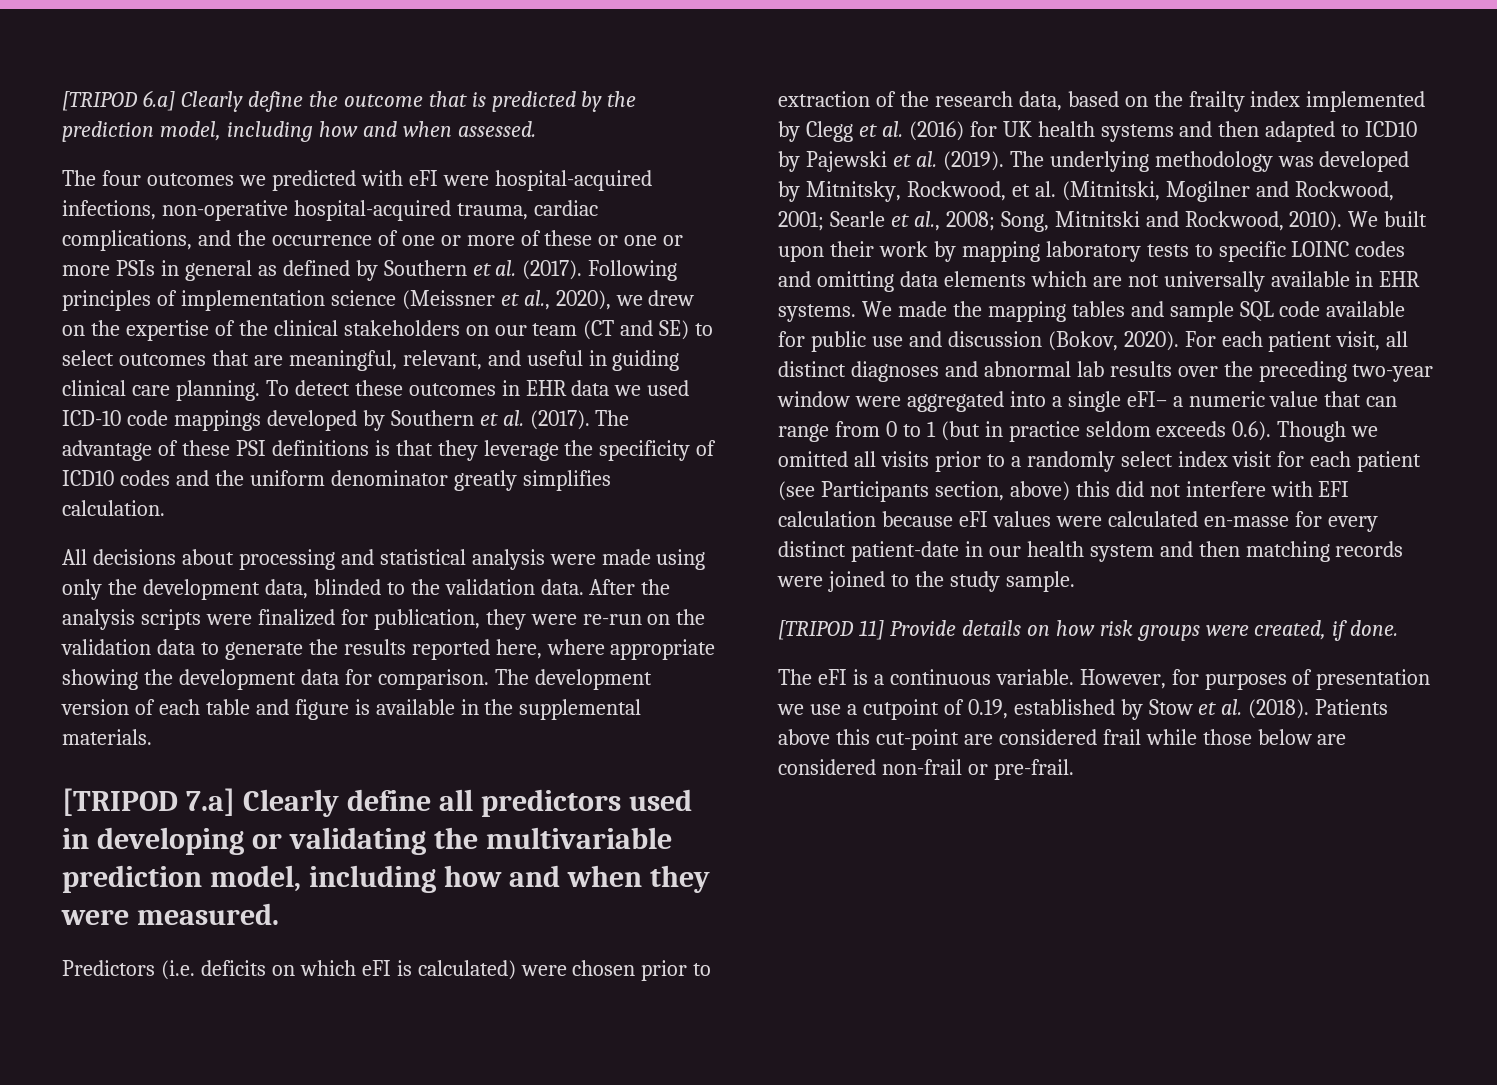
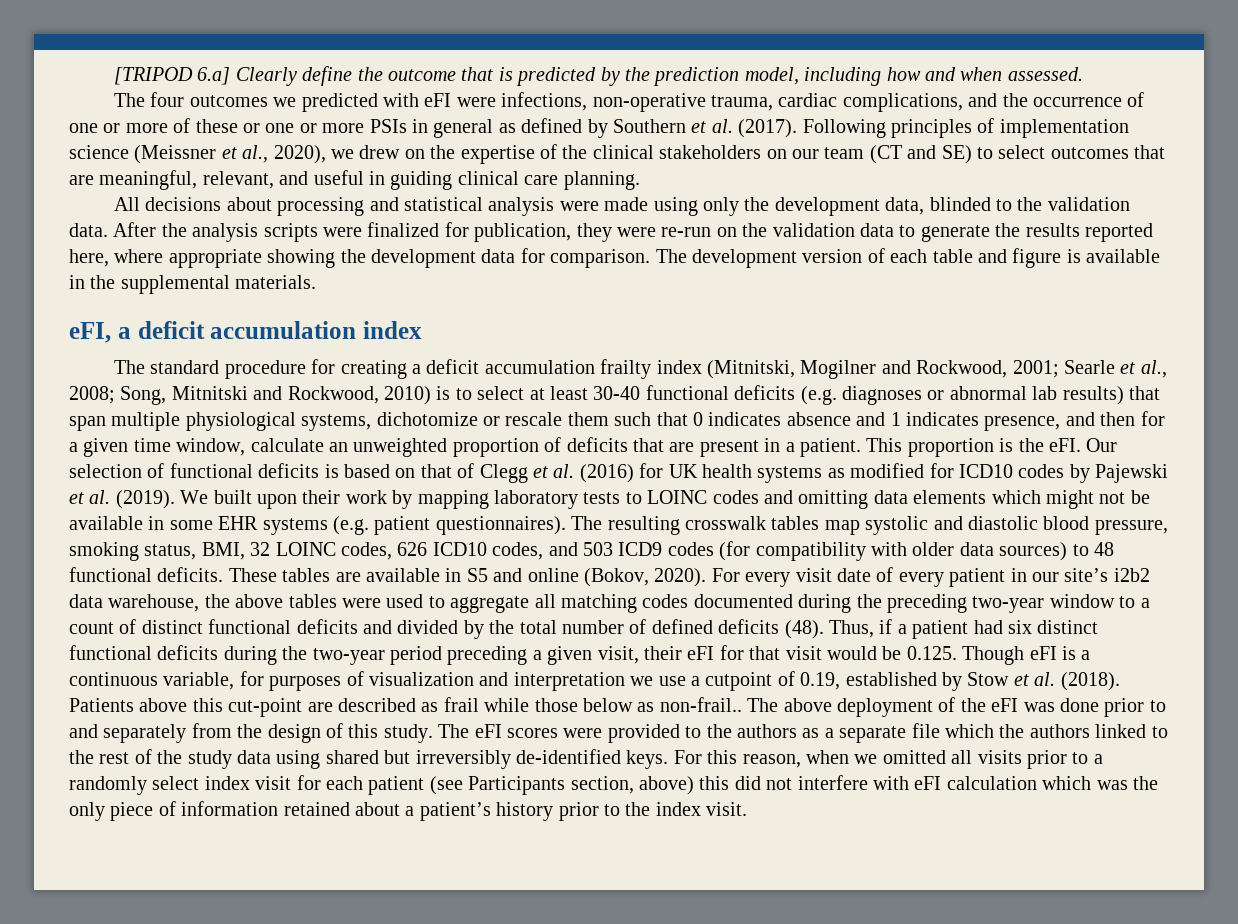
[494,170,652,191] hospital-acquired -> (496, 102) none
[293,200,451,221] hospital-acquired -> (706, 102) none
[265,380,690,396] [62,410,630,431] [62,440,717,461] [62,470,611,491] [62,500,165,516] To detect these outcomes in EHR data we used ICD-10 code mappings developed by Southern et al. (2017). The advantage of these PSI definitions is that they leverage the specificity of ICD10 codes and the uniform denominator greatly simplifies calculation. -> (640, 180) none
[62,788,692,817] [62,827,672,855] [62,865,710,893] [61,903,279,925] [62,960,712,981] [778,91,1426,112] [778,121,1418,142] [778,151,1410,172] [778,181,1056,202] [TRIPOD 7.a] Clearly define all predictors used in developing or validating the multivariable prediction model, including how and when they were measured. // Predictors (i.e. deficits on which eFI is calculated) were chosen prior to extraction of the research data, based on the frailty index implemented by Clegg et al. (2016) for UK health systems and then adapted to ICD10 by Pajewski et al. (2019). The underlying methodology was developed by Mitnitsky, Rockwood, et al. -> [69,321,422,343] [113,359,702,379] eFI, a deficit accumulation index // The standard procedure for creating a deficit accumulation frailty index
[1289,211,1343,231] 2010). -> [384,385,1160,405] [69,411,1165,431] [69,437,1118,457] [69,463,1169,483] [69,490,175,509] 2010) is to select at least 30-40 functional deficits (e.g. diagnoses or abnormal lab results) that span multiple physiological systems, dichotomize or rescale them such that 0 indicates absence and 1 indicates presence, and then for a given time window, calculate an unweighted proportion of deficits that are present in a patient. This proportion is the eFI. Our selection of functional deficits is based on that of Clegg et al. (2016) for UK health systems as modified for ICD10 codes by Pajewski et al. (2019).
[1218,241,1286,262] specific -> (642, 498) none
[1092,271,1421,292] [778,301,1406,322] [778,331,1409,352] [778,361,1434,382] [777,391,1398,412] [778,421,1347,442] are not universally available in EHR systems. We made the mapping tables and sample SQL code available for public use and discussion (Bokov, 2020). For each patient visit, all distinct diagnoses and abnormal lab results over the preceding two-year window were aggregated into a single eFI– a numeric value that can range from 0 to 1 (but in practice seldom exceeds 0.6). Though -> [1045,490,1150,509] [69,516,1168,535] [69,541,1114,561] [69,567,1150,587] [69,594,1150,613] [69,619,1099,639] [69,645,1091,665] [69,671,1120,691] [69,697,1166,717] [69,723,1168,743] [69,749,849,769] might not be available in some EHR systems (e.g. patient questionnaires). The resulting crosswalk tables map systolic and diastolic blood pressure, smoking status, BMI, 32 LOINC codes, 626 ICD10 codes, and 503 ICD9 codes (for compatibility with older data sources) to 48 functional deficits. These tables are available in S5 and online (Bokov, 2020). For every visit date of every patient in our site’s i2b2 data warehouse, the above tables were used to aggregate all matching codes documented during the preceding two-year window to a count of distinct functional deficits and divided by the total number of defined deficits (48). Thus, if a patient had six distinct functional deficits during the two-year period preceding a given visit, their eFI for that visit would be 0.125. Though eFI is a continuous variable, for purposes of visualization and interpretation we use a cutpoint of 0.19, established by Stow et al. (2018). Patients above this cut-point are described as frail while those below as non-frail.. The above deployment of the eFI was done prior to and separately from the design of this study. The eFI scores were provided to the authors as a separate file which the authors linked to the rest of the study data using shared but irreversibly de-identified keys. For this reason, when
[1318,481,1350,497] [778,511,1378,532] [778,541,1404,562] [777,571,1075,592] [778,620,1399,641] [778,669,1431,690] [777,699,1389,720] [778,729,1347,750] [778,759,1074,780] EFI calculation because eFI values were calculated en-masse for every distinct patient-date in our health system and then matching records were joined to the study sample. // [TRIPOD 11] Provide details on how risk groups were created, if done. // The eFI is a continuous variable. However, for purposes of presentation we use a cutpoint of 0.19, established by Stow et al. (2018). Patients above this cut-point are considered frail while those below are considered non-frail or pre-frail. -> [914,776,1158,790] [69,801,748,821] eFI calculation which was the only piece of information retained about a patient’s history prior to the index visit.

